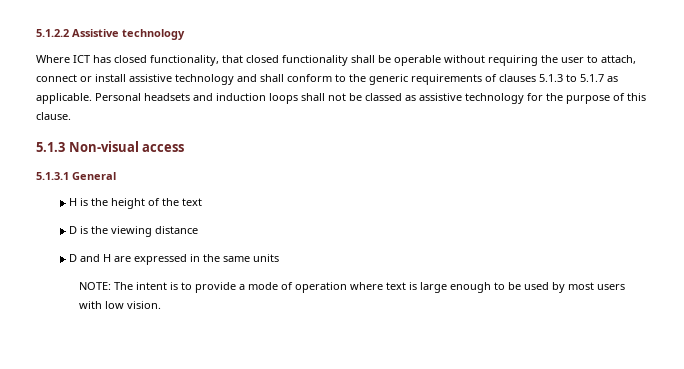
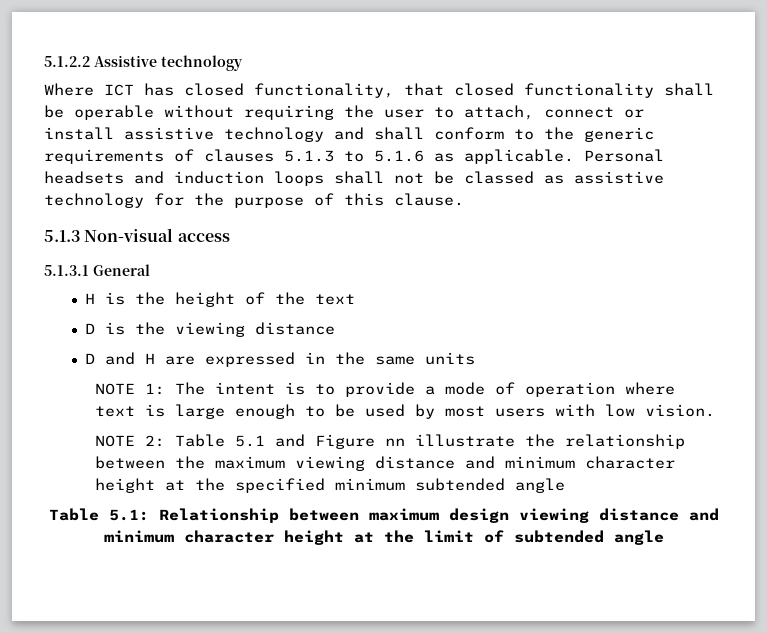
[580,74,604,82] 5.1.7 -> [374,150,424,162] 5.1.6
[78,282,111,290] NOTE: -> [95,383,166,395] NOTE 1:
(161, 305) none -> [95,434,686,449] [95,456,676,471] [95,478,566,493] [48,508,719,523] [103,530,664,545] // NOTE 2: Table 5.1 and Figure nn illustrate the relationship between the maximum viewing distance and minimum character height at the specified minimum subtended angle // Table 5.1: Relationship between maximum design viewing distance and minimum character height at the limit of subtended angle

